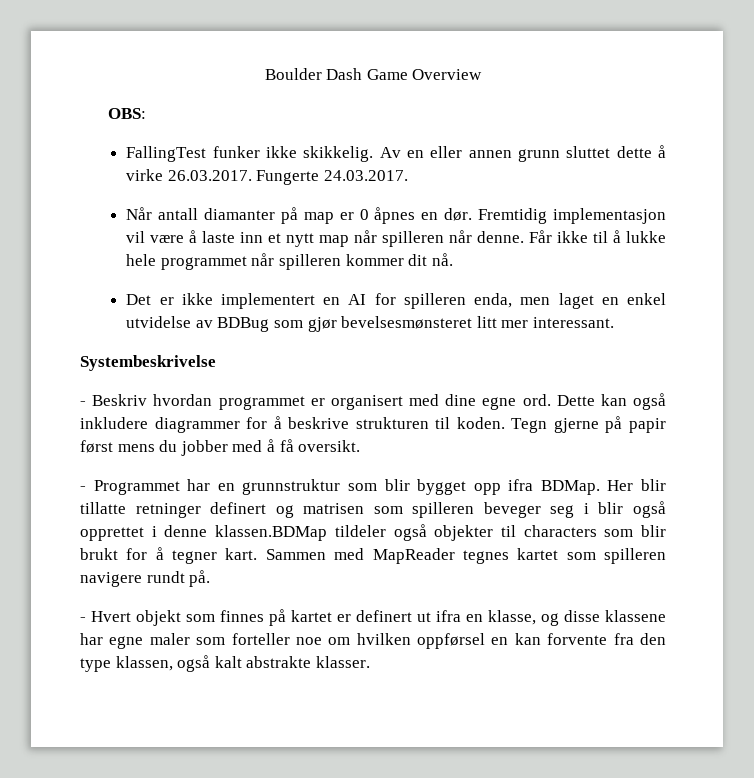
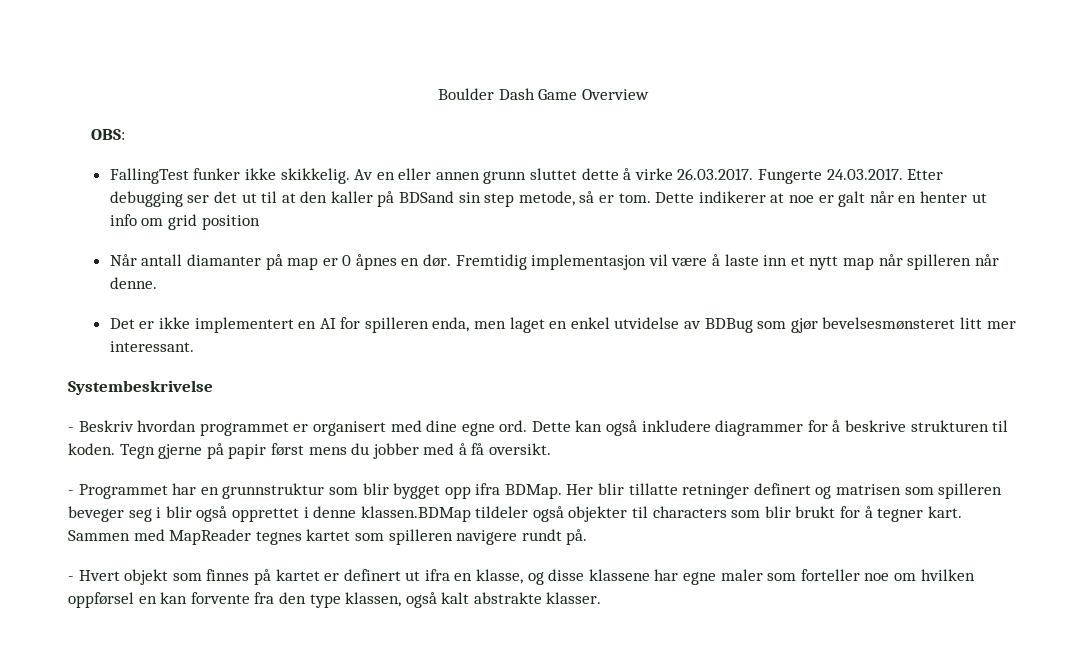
(409, 175) none -> [907,169,944,180] [109,191,987,207] [109,214,260,230] Etter debugging ser det ut til at den kaller på BDSand sin step metode, så er tom. Dette indikerer at noe er galt når en henter ut info om grid position
[529,230,666,243] [126,253,453,270] Får ikke til å lukke hele programmet når spilleren kommer dit nå. -> (157, 283) none

